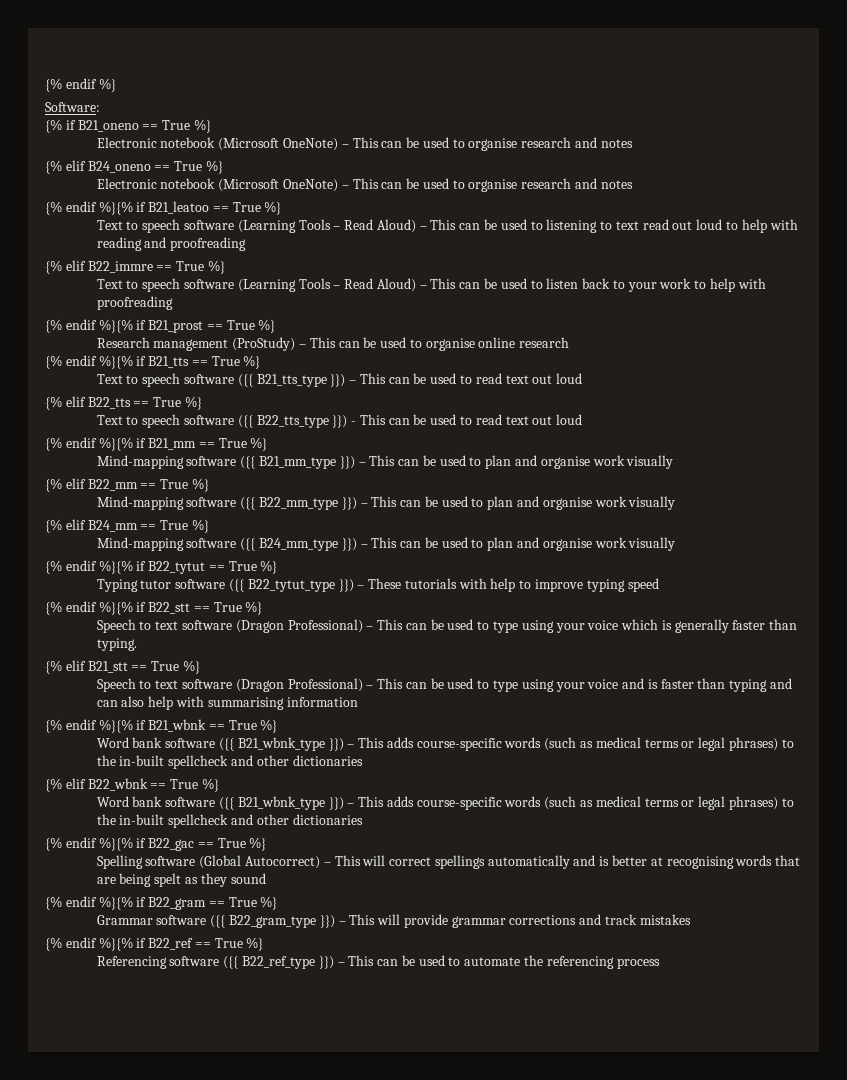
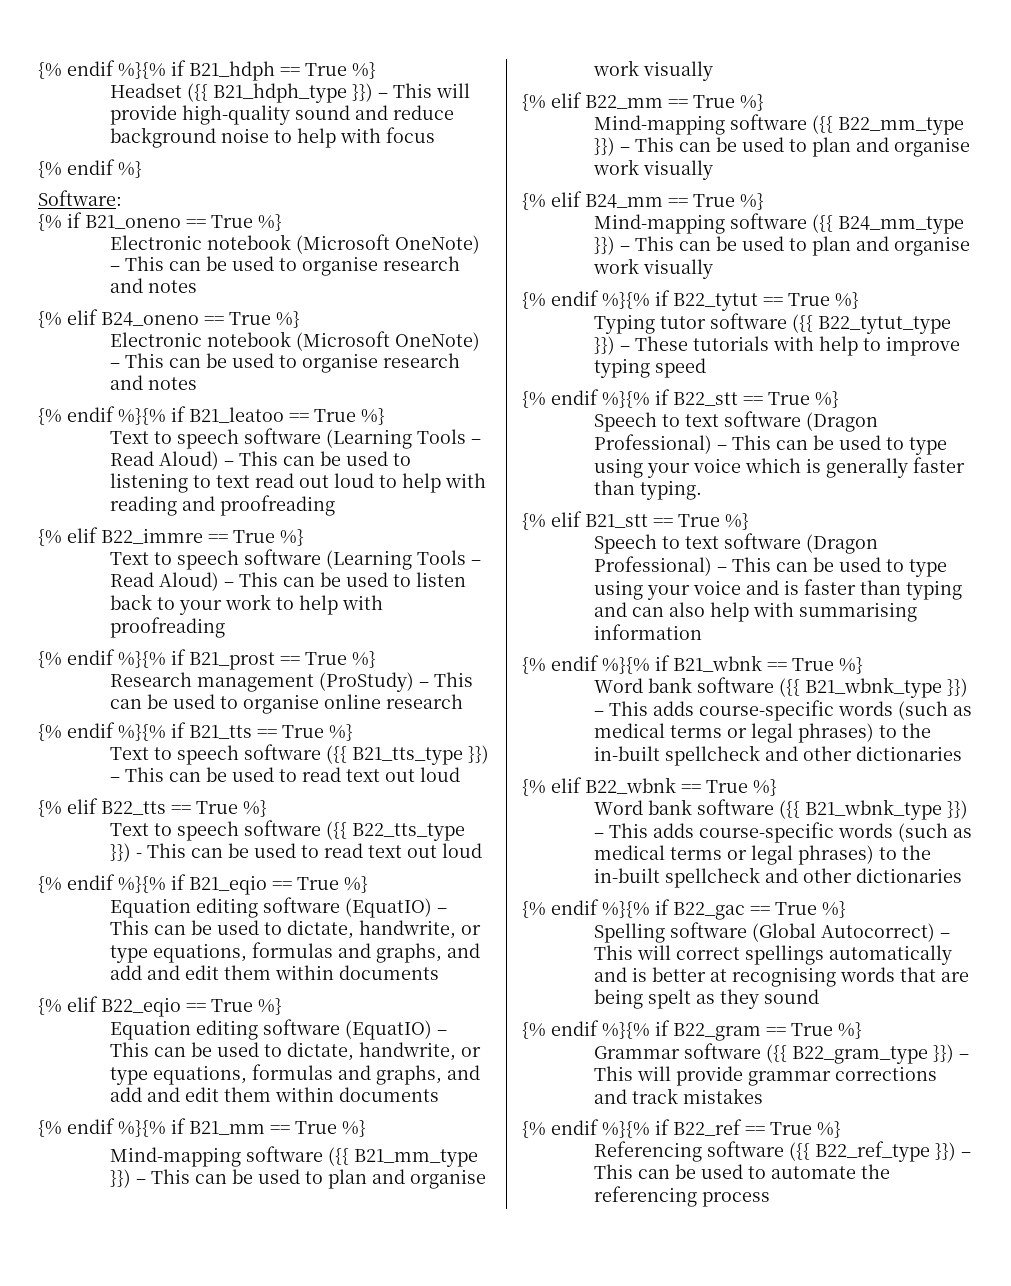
[45,78,97,92] {% endif -> [38,60,376,81] [109,83,470,103] [109,105,454,125] [109,127,435,148] [38,159,115,178] {% endif %}{% if B21_hdph == True %} // Headset ({{ B21_hdph_type }}) – This will provide high-quality sound and reduce background noise to help with focus // {% endif
(583, 419) none -> [38,874,368,895] [109,897,447,918] [109,920,481,939] [109,942,480,963] [109,965,439,980] [38,996,282,1017] [109,1019,447,1040] [109,1042,481,1061] [109,1064,480,1085] [109,1087,439,1102] // {% endif %}{% if B21_eqio == True %} // Equation editing software (EquatIO) – This can be used to dictate, handwrite, or type equations, formulas and graphs, and add and edit them within documents // {% elif B22_eqio == True %} // Equation editing software (EquatIO) – This can be used to dictate, handwrite, or type equations, formulas and graphs, and add and edit them within documents

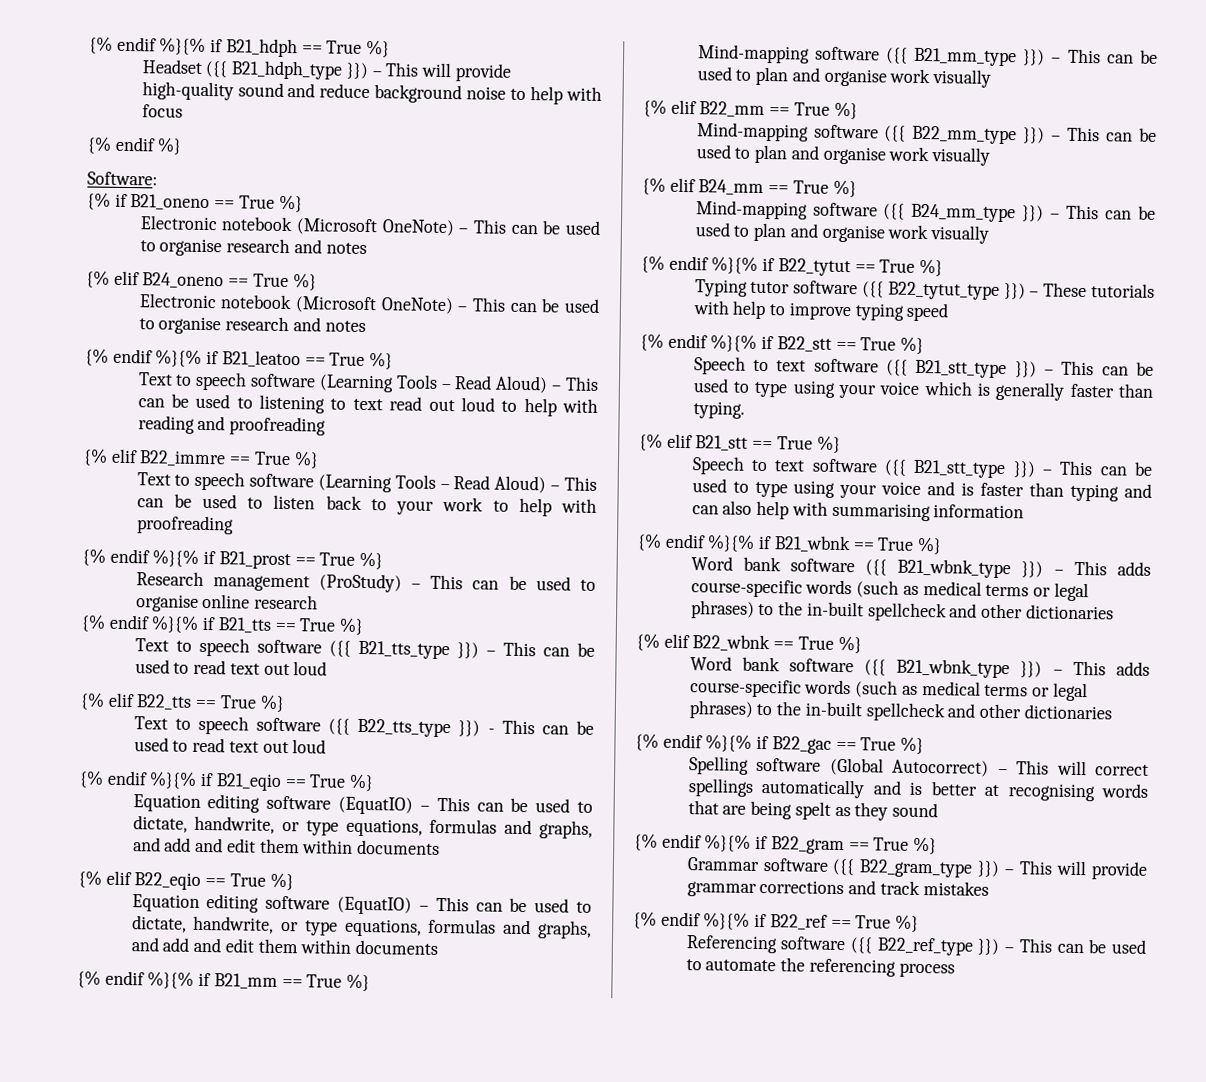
[805,412,878,432] [593,434,712,454] (Dragon Professional) -> [885,359,1037,379] ({{ B21_stt_type }})
[805,534,878,554] [593,556,712,576] (Dragon Professional) -> [883,459,1036,479] ({{ B21_stt_type }})

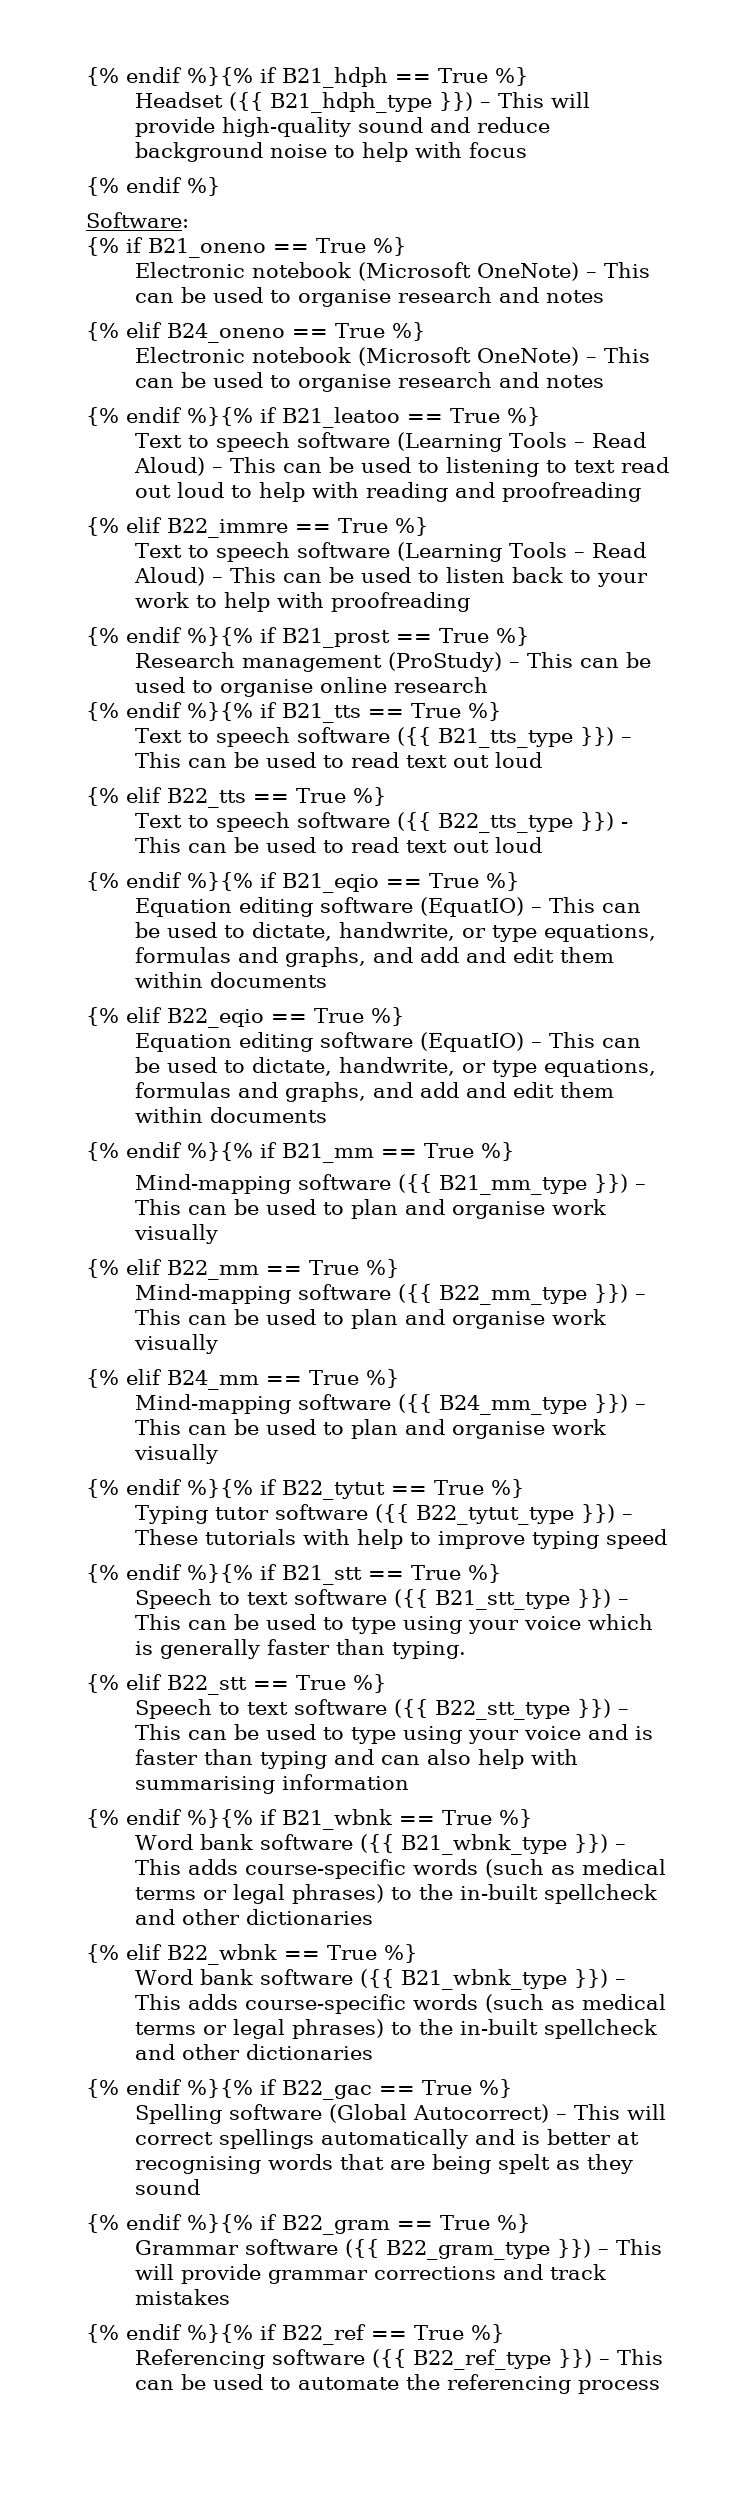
[776,336,832,352] B22_stt -> [282,1565,362,1585] B21_stt
[695,435,841,453] [691,456,1007,479] B21_stt == True %} // Speech to text software ({{ B21_stt_type -> [167,1674,386,1695] [134,1699,570,1720] B22_stt == True %} // Speech to text software ({{ B22_stt_type

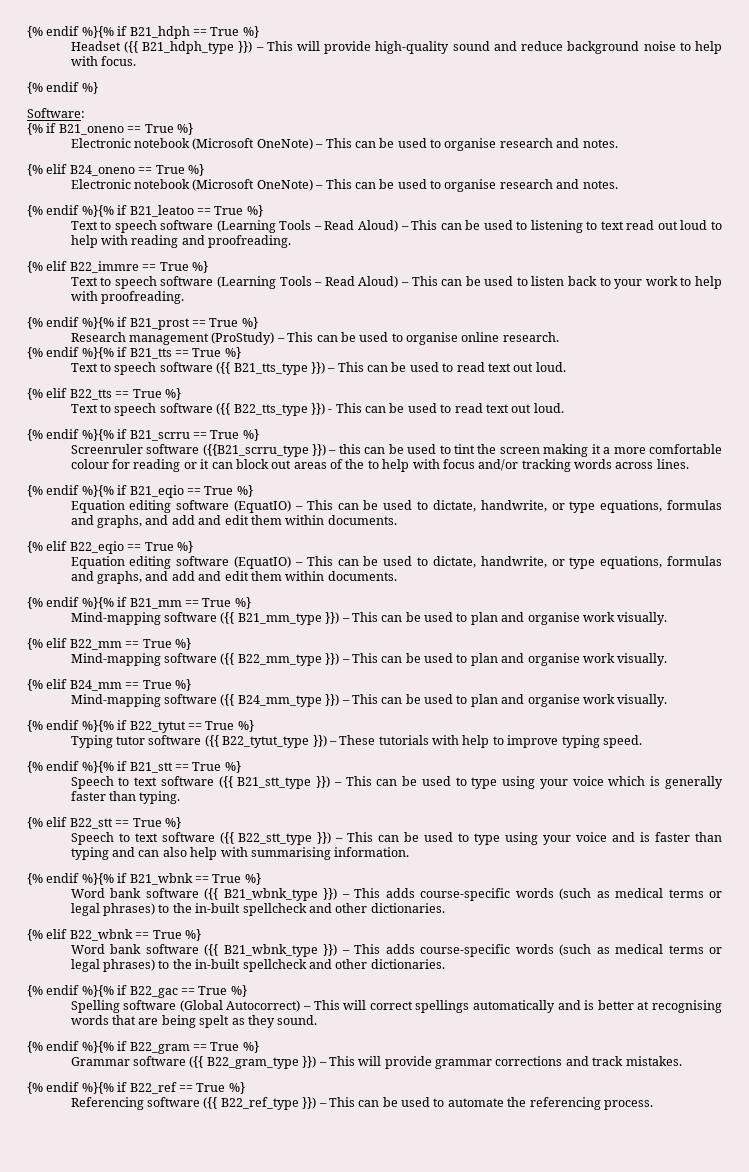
[468,142,527,158] focus -> [101,56,137,66] focus.
[545,290,604,303] notes -> [582,139,618,148] notes.
[545,375,604,388] notes -> [582,180,618,189] notes.
[501,482,641,502] proofreading -> [208,235,292,248] proofreading.
[330,592,470,612] proofreading -> [101,291,185,304] proofreading.
[393,677,488,693] research -> [502,332,559,342] research.
[494,752,542,768] loud -> [535,362,566,372] loud.
[494,837,542,853] loud -> [533,403,564,413] [27,429,259,441] [70,444,722,457] [70,459,689,472] loud. // {% endif %}{% if B21_scrru == True %} // Screenruler software ({{B21_scrru_type }}) – this can be used to tint the screen making it a more comfortable colour for reading or it can block out areas of the to help with focus and/or tracking words across lines.
[209,972,327,988] documents -> [327,515,397,525] documents.
[209,1107,327,1123] documents -> [327,571,397,581] documents.
[133,1224,218,1244] visually -> [617,612,668,625] visually.
[133,1334,218,1354] visually -> [617,653,668,666] visually.
[133,1444,218,1464] visually -> [617,694,668,707] visually.
[605,1529,667,1549] speed -> [602,735,642,748] speed.
[281,1774,409,1790] information -> [334,847,410,857] information.
[245,1909,373,1925] dictionaries -> [370,903,445,913] dictionaries.
[245,2044,373,2060] dictionaries -> [370,959,445,969] dictionaries.
[134,2179,200,2195] sound -> [277,1015,318,1025] sound.
[134,2289,230,2305] mistakes -> [625,1056,682,1066] mistakes.
[577,2380,660,2394] process -> [603,1100,653,1110] process.

